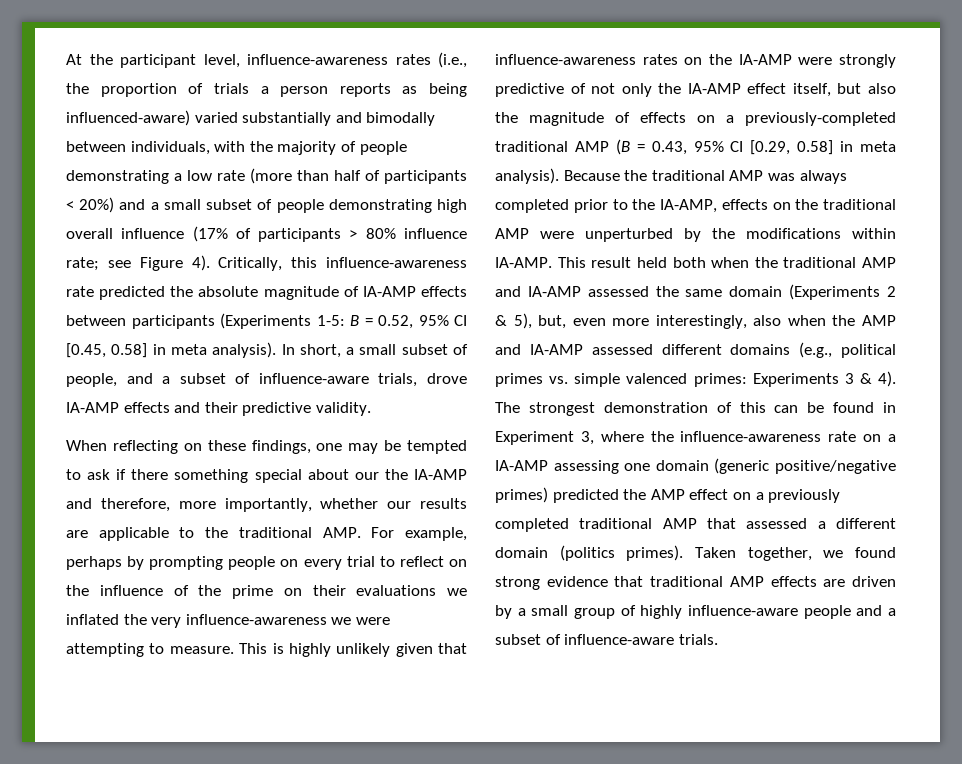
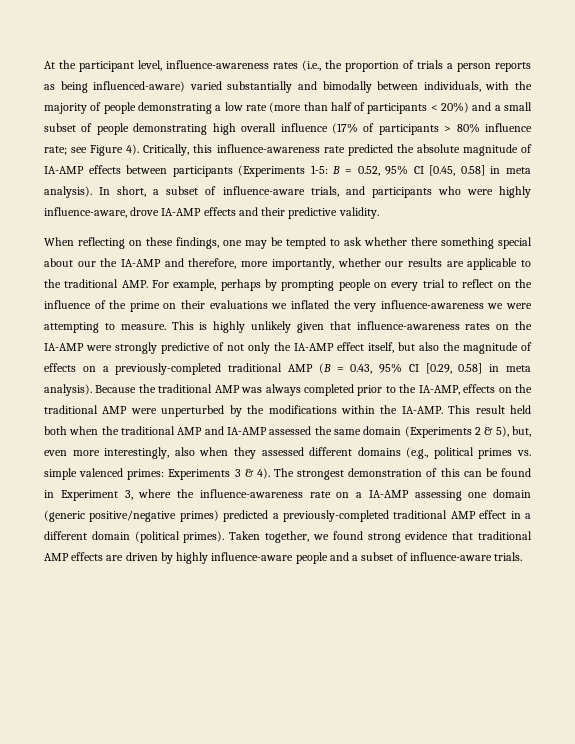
[359,344,468,355] [66,373,418,387] small subset of people, and a subset of influence-aware trials, -> [166,186,531,198] [44,207,127,218] subset of influence-aware trials, and participants who were highly influence-aware,
[116,469,127,480] if -> [364,237,407,246] whether
(896, 233) none -> [380,405,398,414] the
[832,315,896,326] [495,344,583,355] the AMP and IA-AMP -> [233,447,256,459] they
[623,489,841,503] [495,518,808,532] the AMP effect on a previously completed traditional AMP that assessed -> [272,510,521,522] a previously-completed traditional AMP effect in
[559,545,615,561] (politics -> [134,531,180,543] (political
[517,605,636,619] a small group of -> (173, 558) none

